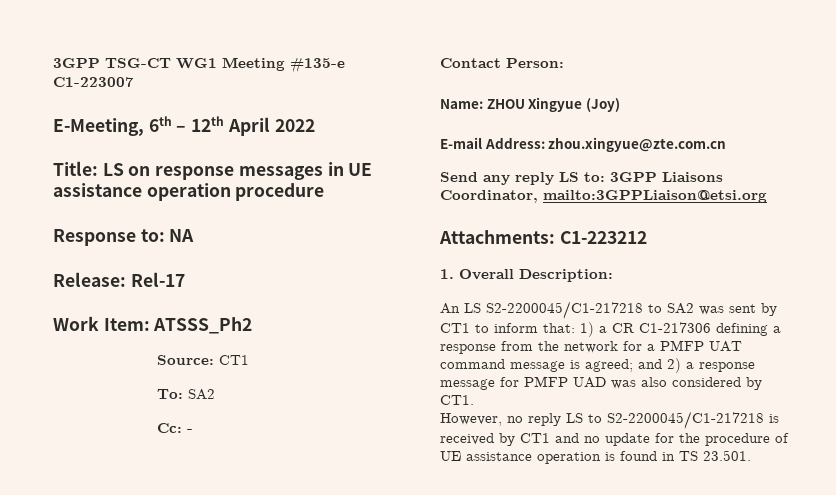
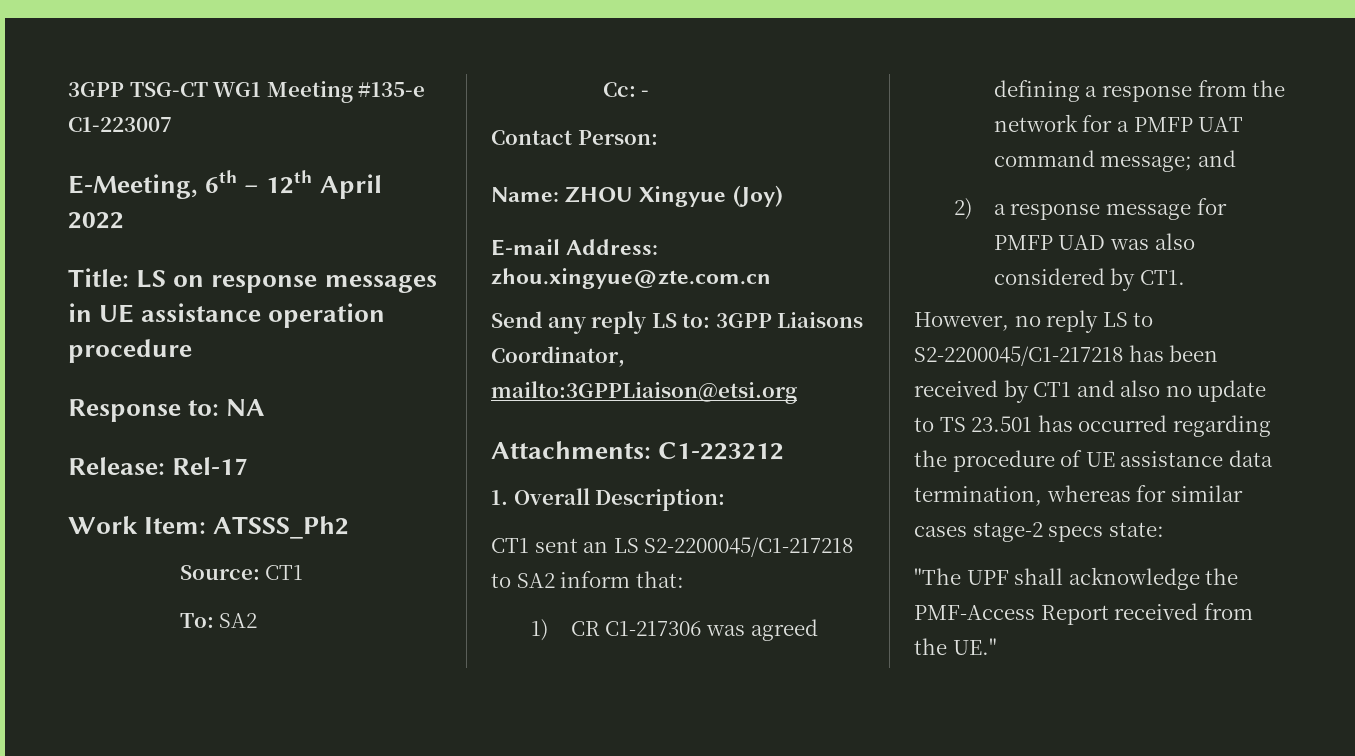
[440,303,460,314] An -> [491,538,609,553] CT1 sent an
[699,303,777,316] [440,322,711,337] was sent by CT1 to inform that: 1) a CR C1-217306 -> [560,571,684,588] [530,619,818,641] inform that: // 1) CR C1-217306 was agreed
[510,359,662,372] message is agreed; and -> [1100,150,1236,172] message; and //
[769,414,779,423] is -> [1128,345,1219,362] has been
(579, 438) none -> [1120,380,1161,397] also
[655,433,674,443] for -> [914,415,1271,437] to TS 23.501 has occurred regarding
[537,450,751,464] operation is found in TS 23.501. -> [1228,450,1273,467] [914,485,1243,506] [914,522,1164,542] [914,567,1239,590] [914,603,1253,625] [914,638,997,655] data termination, whereas for similar cases stage-2 specs state: // "The UPF shall acknowledge the PMF-Access Report received from the UE."

